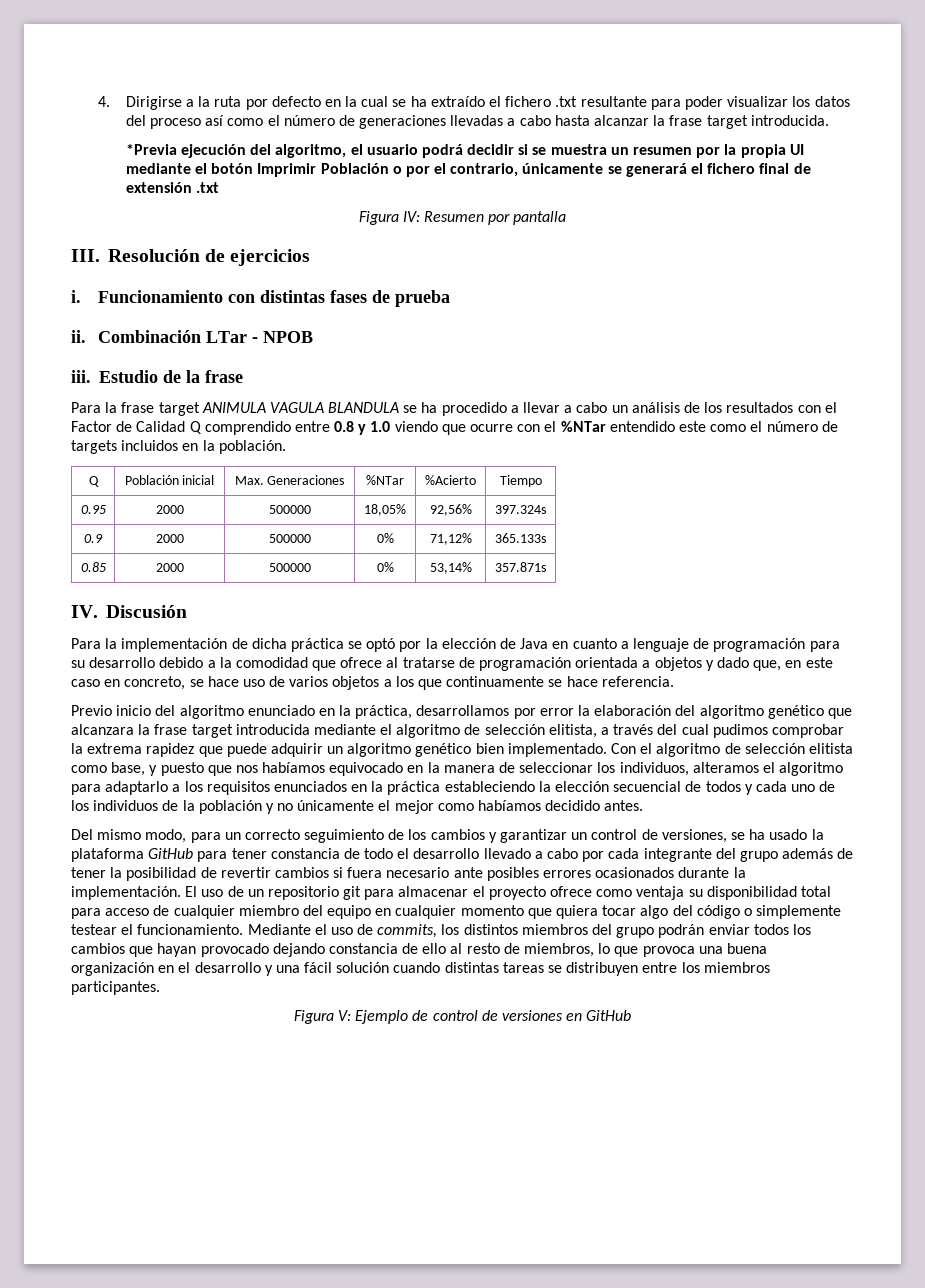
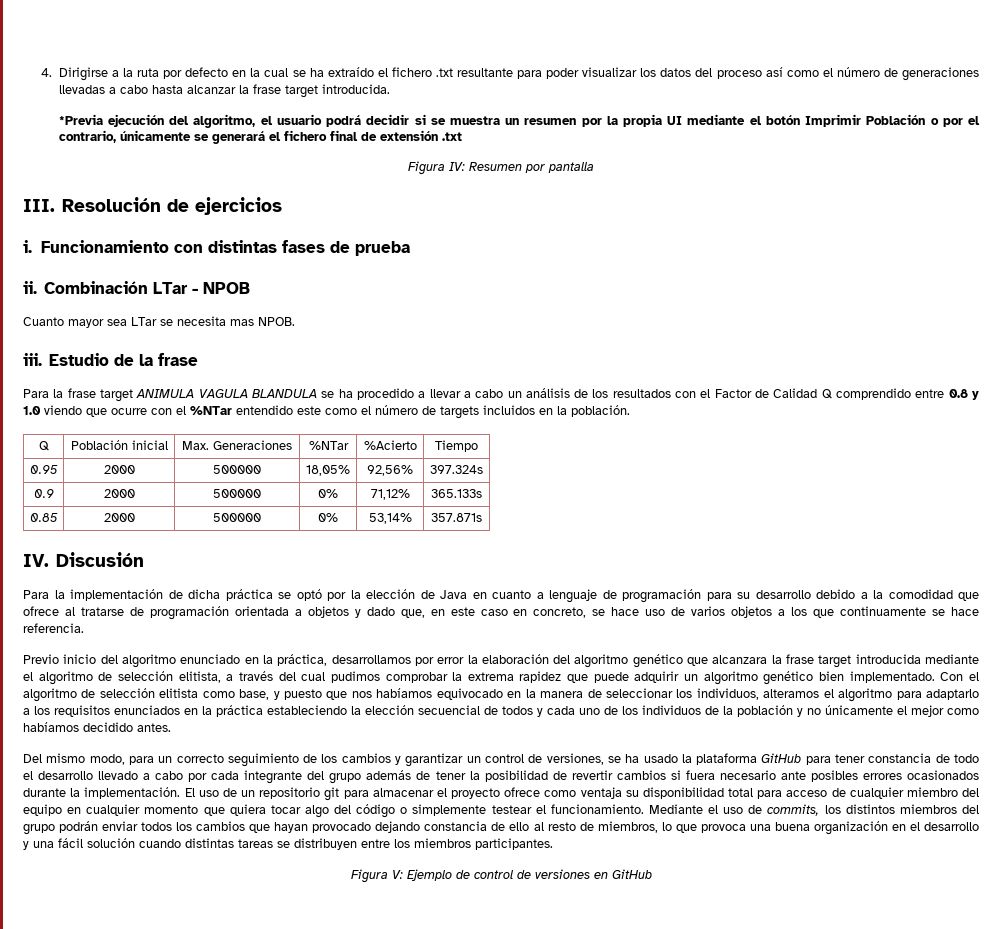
(314, 337) none -> [23,316,295,328] // Cuanto mayor sea LTar se necesita mas NPOB.

